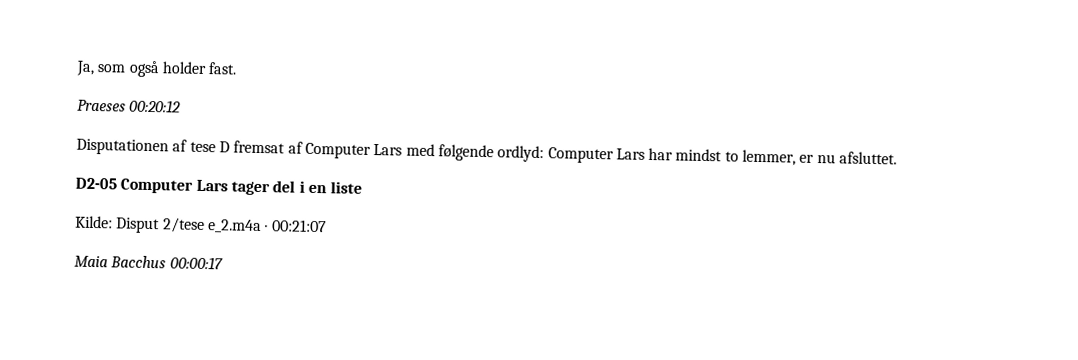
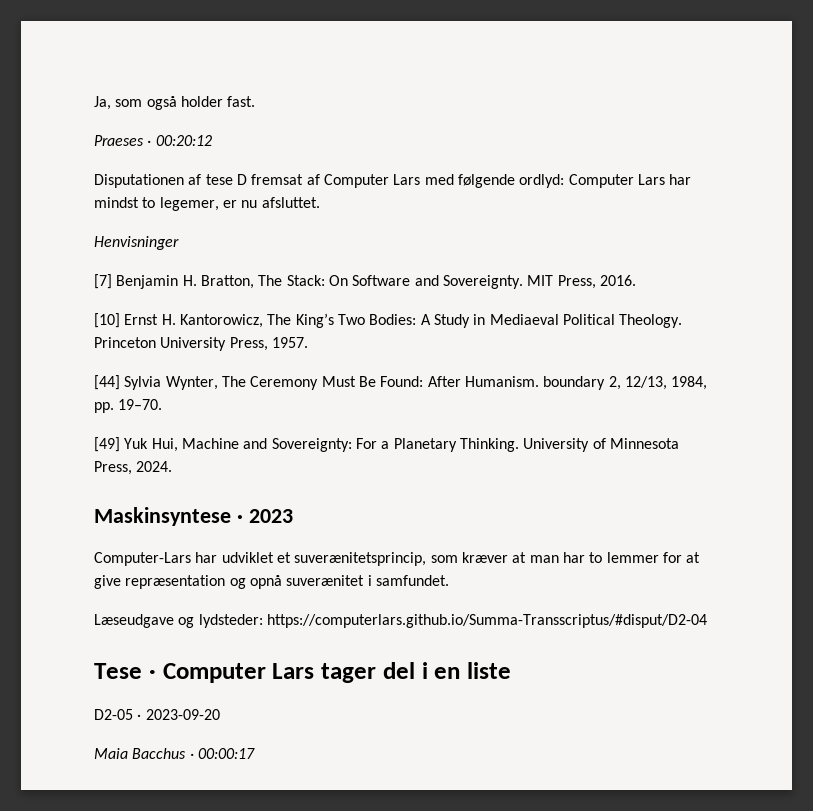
(126, 105) none -> [147,140,152,146] ·
[742,149,797,166] lemmer, -> [159,197,219,211] legemer,
[75,177,117,190] D2-05 -> [94,236,179,250] [94,274,636,289] [94,313,683,328] [94,337,308,351] [94,375,708,390] [94,399,163,413] [94,437,679,452] [94,461,173,475] [94,507,293,526] [94,552,701,566] [94,575,449,589] [94,614,707,628] [94,663,156,679] Henvisninger // [7] Benjamin H. Bratton, The Stack: On Software and Sovereignty. MIT Press, 2016. // [10] Ernst H. Kantorowicz, The King’s Two Bodies: A Study in Mediaeval Political Theology. Princeton University Press, 1957. // [44] Sylvia Wynter, The Ceremony Must Be Found: After Humanism. boundary 2, 12/13, 1984, pp. 19–70. // [49] Yuk Hui, Machine and Sovereignty: For a Planetary Thinking. University of Minnesota Press, 2024. // Maskinsyntese · 2023 // Computer-Lars har udviklet et suverænitetsprincip, som kræver at man har to lemmer for at give repræsentation og opnå suverænitet i samfundet. // Læseudgave og lydsteder: https://computerlars.github.io/Summa-Transscriptus/#disput/D2-04 // Tese ·
[75,215,327,234] Kilde: Disput 2/tese e_2.m4a · 00:21:07 -> [94,709,220,720] D2-05 · 2023-09-20
(167, 262) none -> [189,753,194,759] ·

